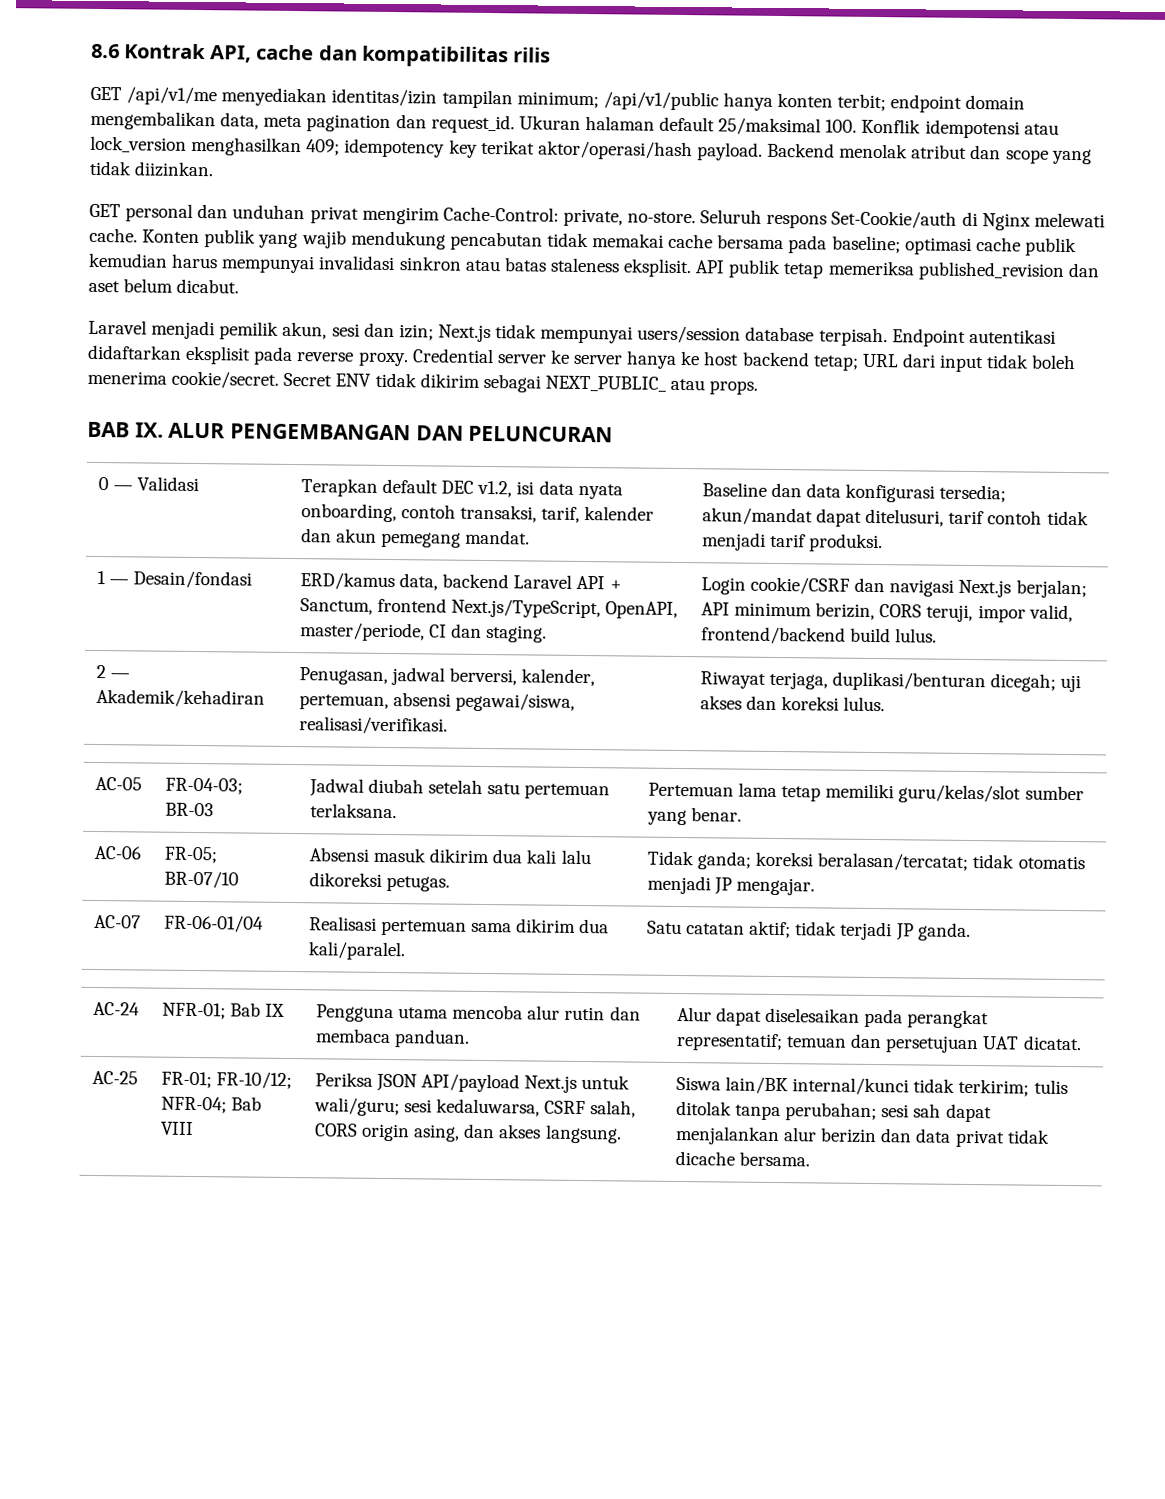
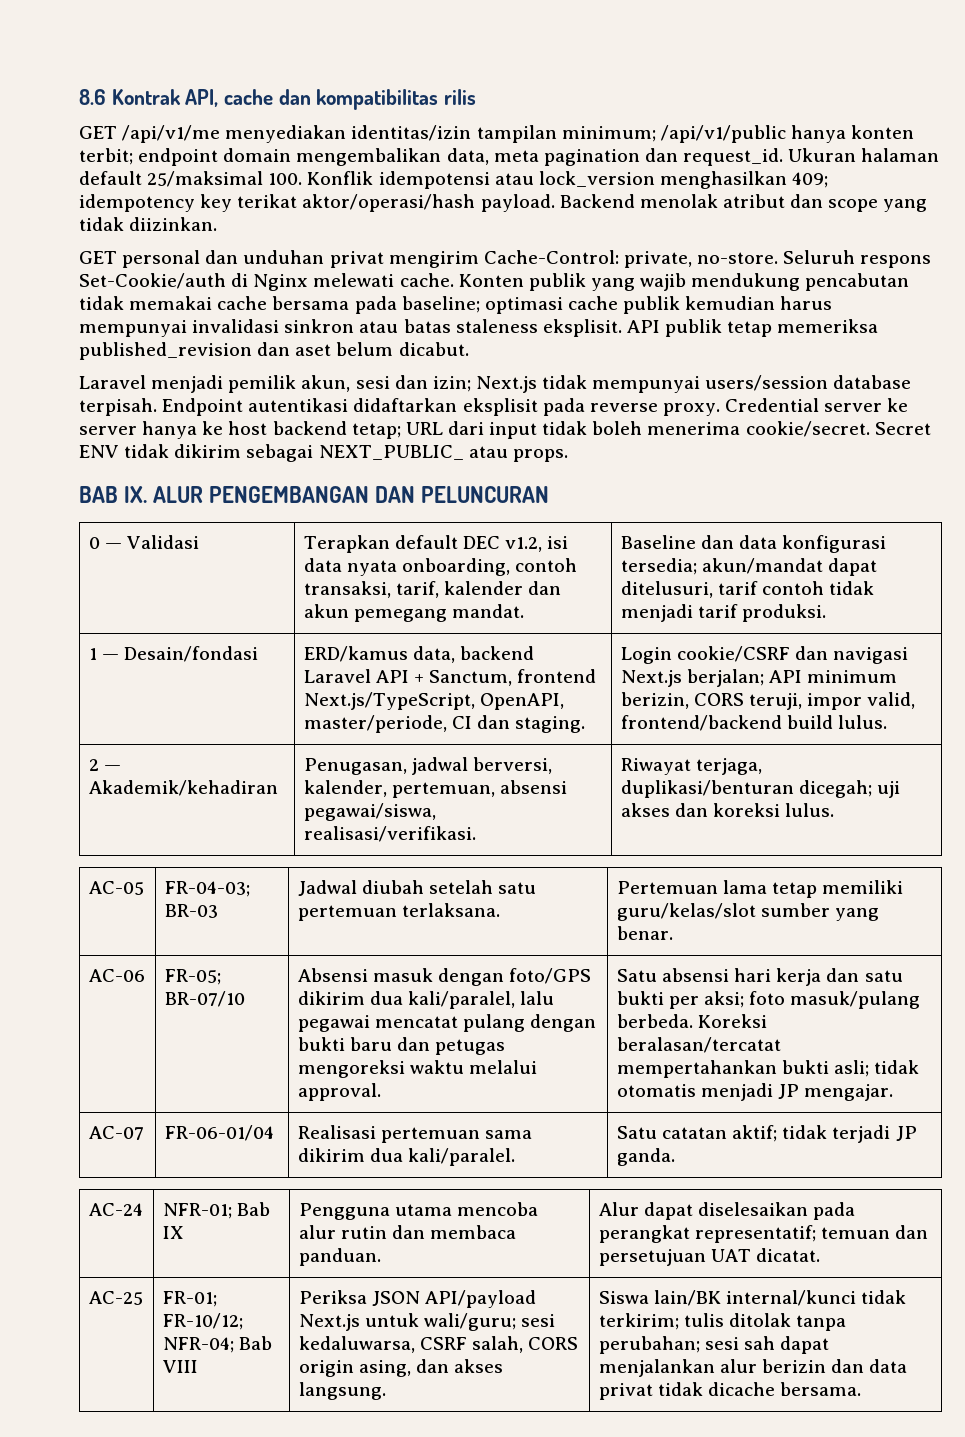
[429,848,591,865] [308,872,451,892] [646,850,969,871] dikirim dua kali lalu dikoreksi petugas. | Tidak ganda; koreksi beralasan/tercatat; -> [438,968,592,986] [297,991,555,1009] [297,1014,597,1032] [297,1037,506,1055] [297,1060,538,1078] [297,1083,381,1101] [616,968,903,986] [616,991,921,1009] [616,1014,768,1028] [616,1037,781,1053] [616,1060,870,1078] dengan foto/GPS dikirim dua kali/paralel, lalu pegawai mencatat pulang dengan bukti baru dan petugas mengoreksi waktu melalui approval. | Satu absensi hari kerja dan satu bukti per aksi; foto masuk/pulang berbeda. Koreksi beralasan/tercatat mempertahankan bukti asli;

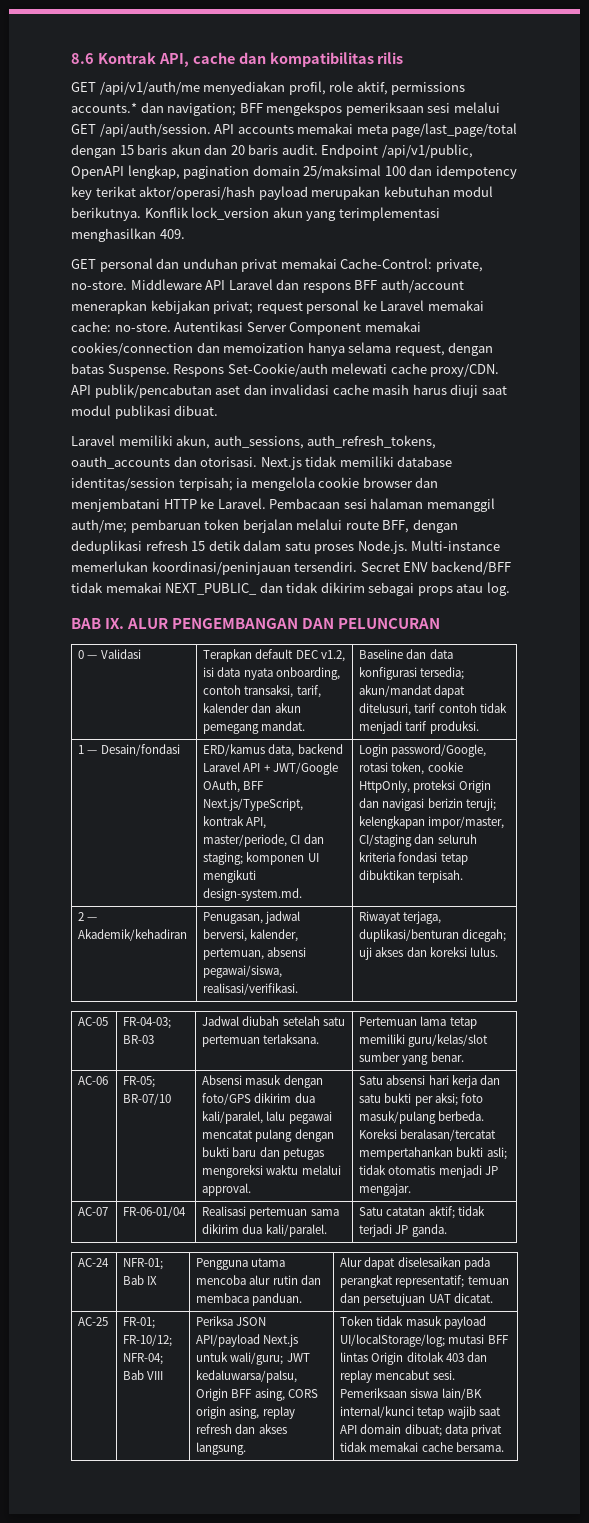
[122,125,915,143] [79,148,940,166] [79,171,829,189] [79,194,928,212] [79,217,218,231] /api/v1/me menyediakan identitas/izin tampilan minimum; /api/v1/public hanya konten terbit; endpoint domain mengembalikan data, meta pagination dan request_id. Ukuran halaman default 25/maksimal 100. Konflik idempotensi atau lock_version menghasilkan 409; idempotency key terikat aktor/operasi/hash payload. Backend menolak atribut dan scope yang tidak diizinkan. -> [99,81,466,95] [71,102,500,116] [71,123,518,137] [71,144,473,158] [71,165,517,179] [71,186,494,200] [71,207,440,221] [71,228,185,242] /api/v1/auth/me menyediakan profil, role aktif, permissions accounts.* dan navigation; BFF mengekspos pemeriksaan sesi melalui GET /api/auth/session. API accounts memakai meta page/last_page/total dengan 15 baris akun dan 20 baris audit. Endpoint /api/v1/public, OpenAPI lengkap, pagination domain 25/maksimal 100 dan idempotency key terikat aktor/operasi/hash payload merupakan kebutuhan modul berikutnya. Konflik lock_version akun yang terimplementasi menghasilkan 409.
[388,251,479,268] mengirim -> [280,258,337,269] memakai
[783,250,932,268] [79,273,910,291] [79,296,833,314] [79,319,879,337] [79,342,469,360] [79,375,912,393] [79,398,909,416] [79,421,931,439] [79,444,568,462] Seluruh respons Set-Cookie/auth di Nginx melewati cache. Konten publik yang wajib mendukung pencabutan tidak memakai cache bersama pada baseline; optimasi cache publik kemudian harus mempunyai invalidasi sinkron atau batas staleness eksplisit. API publik tetap memeriksa published_revision dan aset belum dicabut. // Laravel menjadi pemilik akun, sesi dan izin; Next.js tidak mempunyai users/session database terpisah. Endpoint autentikasi didaftarkan eksplisit pada reverse proxy. Credential server ke server hanya ke host backend tetap; URL dari input tidak boleh menerima cookie/secret. Secret ENV tidak dikirim sebagai NEXT_PUBLIC_ atau props. -> [130,279,464,293] [71,300,484,314] [71,321,421,335] [71,342,494,356] [71,363,500,377] [71,384,507,398] [71,405,219,419] [71,435,437,449] [71,456,453,470] [71,477,439,491] [71,498,495,512] [71,519,458,533] [71,540,501,554] [71,561,511,575] [71,582,510,596] Middleware API Laravel dan respons BFF auth/account menerapkan kebijakan privat; request personal ke Laravel memakai cache: no-store. Autentikasi Server Component memakai cookies/connection dan memoization hanya selama request, dengan batas Suspense. Respons Set-Cookie/auth melewati cache proxy/CDN. API publik/pencabutan aset dan invalidasi cache masih harus diuji saat modul publikasi dibuat. // Laravel memiliki akun, auth_sessions, auth_refresh_tokens, oauth_accounts dan otorisasi. Next.js tidak memiliki database identitas/session terpisah; ia mengelola cookie browser dan menjembatani HTTP ke Laravel. Pembacaan sesi halaman memanggil auth/me; pembaruan token berjalan melalui route BFF, dengan deduplikasi refresh 15 detik dalam satu proses Node.js. Multi-instance memerlukan koordinasi/peninjauan tersendiri. Secret ENV backend/BFF tidak memakai NEXT_PUBLIC_ dan tidak dikirim sebagai props atau log.
[429,669,597,686] [303,692,565,710] [303,715,586,733] [620,646,909,664] [620,669,898,687] [620,692,916,710] [620,715,888,731] Sanctum, frontend Next.js/TypeScript, OpenAPI, master/periode, CI dan staging. | Login cookie/CSRF dan navigasi Next.js berjalan; API minimum berizin, CORS teruji, impor valid, frontend/backend build lulus. -> [272,762,338,775] [203,780,265,793] [203,798,304,811] [203,816,267,829] [203,834,324,847] [203,852,319,865] [203,870,257,883] [203,888,303,901] [359,744,487,757] [359,762,463,775] [359,780,491,793] [359,798,496,811] [359,816,505,829] [359,834,477,847] [359,852,468,865] [359,870,464,883] JWT/Google OAuth, BFF Next.js/TypeScript, kontrak API, master/periode, CI dan staging; komponen UI mengikuti design-system.md. | Login password/Google, rotasi token, cookie HttpOnly, proteksi Origin dan navigasi berizin teruji; kelengkapan impor/master, CI/staging dan seluruh kriteria fondasi tetap dibuktikan terpisah.
[521,1314,556,1327] [298,1336,524,1353] sesi kedaluwarsa, CSRF salah, -> [286,1353,310,1362] [196,1370,298,1383] [196,1388,285,1401] JWT kedaluwarsa/palsu, Origin BFF asing,
(412, 1368) none -> [262,1406,295,1419] [196,1424,233,1434] replay refresh
[598,1290,907,1306] [598,1313,847,1331] [598,1336,830,1354] [598,1359,865,1377] Siswa lain/BK internal/kunci tidak terkirim; tulis ditolak tanpa perubahan; sesi sah dapat menjalankan alur berizin dan -> [340,1316,486,1329] [340,1334,509,1347] [340,1352,487,1365] [340,1370,455,1383] [340,1388,482,1400] [340,1406,501,1419] [340,1424,442,1437] Token tidak masuk payload UI/localStorage/log; mutasi BFF lintas Origin ditolak 403 dan replay mencabut sesi. Pemeriksaan siswa lain/BK internal/kunci tetap wajib saat API domain dibuat;
[708,1382,776,1396] dicache -> [369,1442,453,1452] memakai cache

